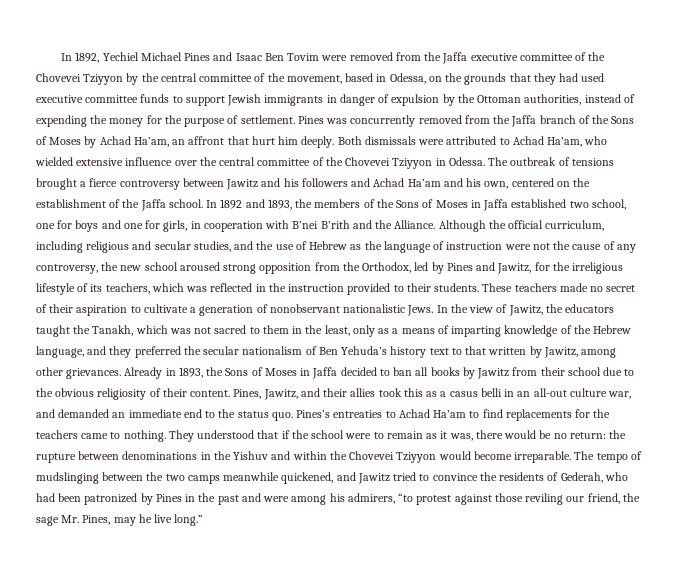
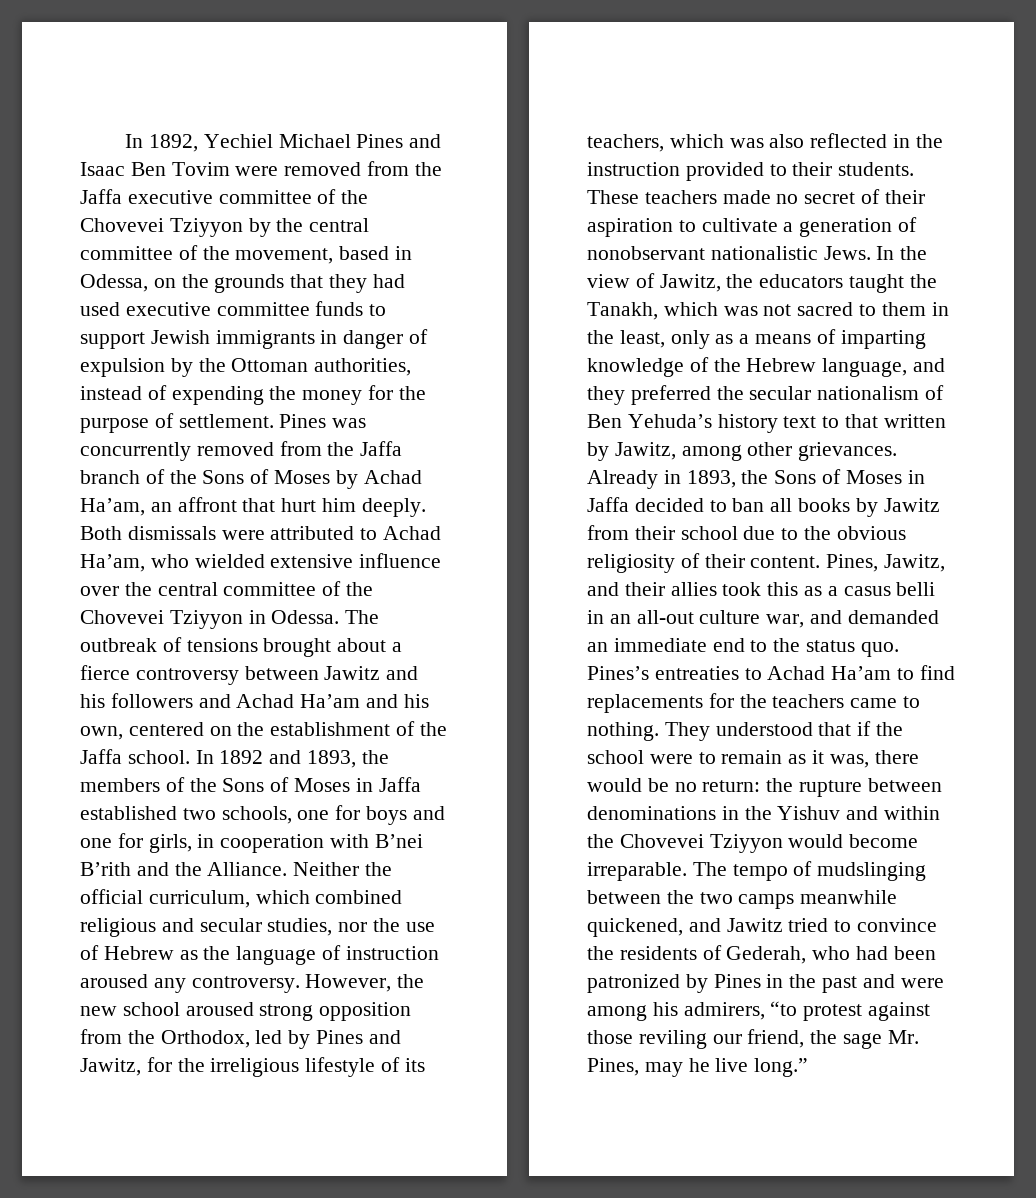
(77, 184) none -> [337,638,387,652] about
[591,199,626,210] school, -> [221,806,292,824] schools,
[438,220,486,232] Although -> [293,862,360,876] Neither
[36,241,83,253] including -> [255,890,403,904] which combined
[234,241,254,250] and -> [338,922,368,932] nor
[504,241,636,253] [36,264,98,274] were not the cause of any controversy, -> [80,974,392,993] aroused any controversy. However,
(208, 289) none -> [769,134,805,148] also

